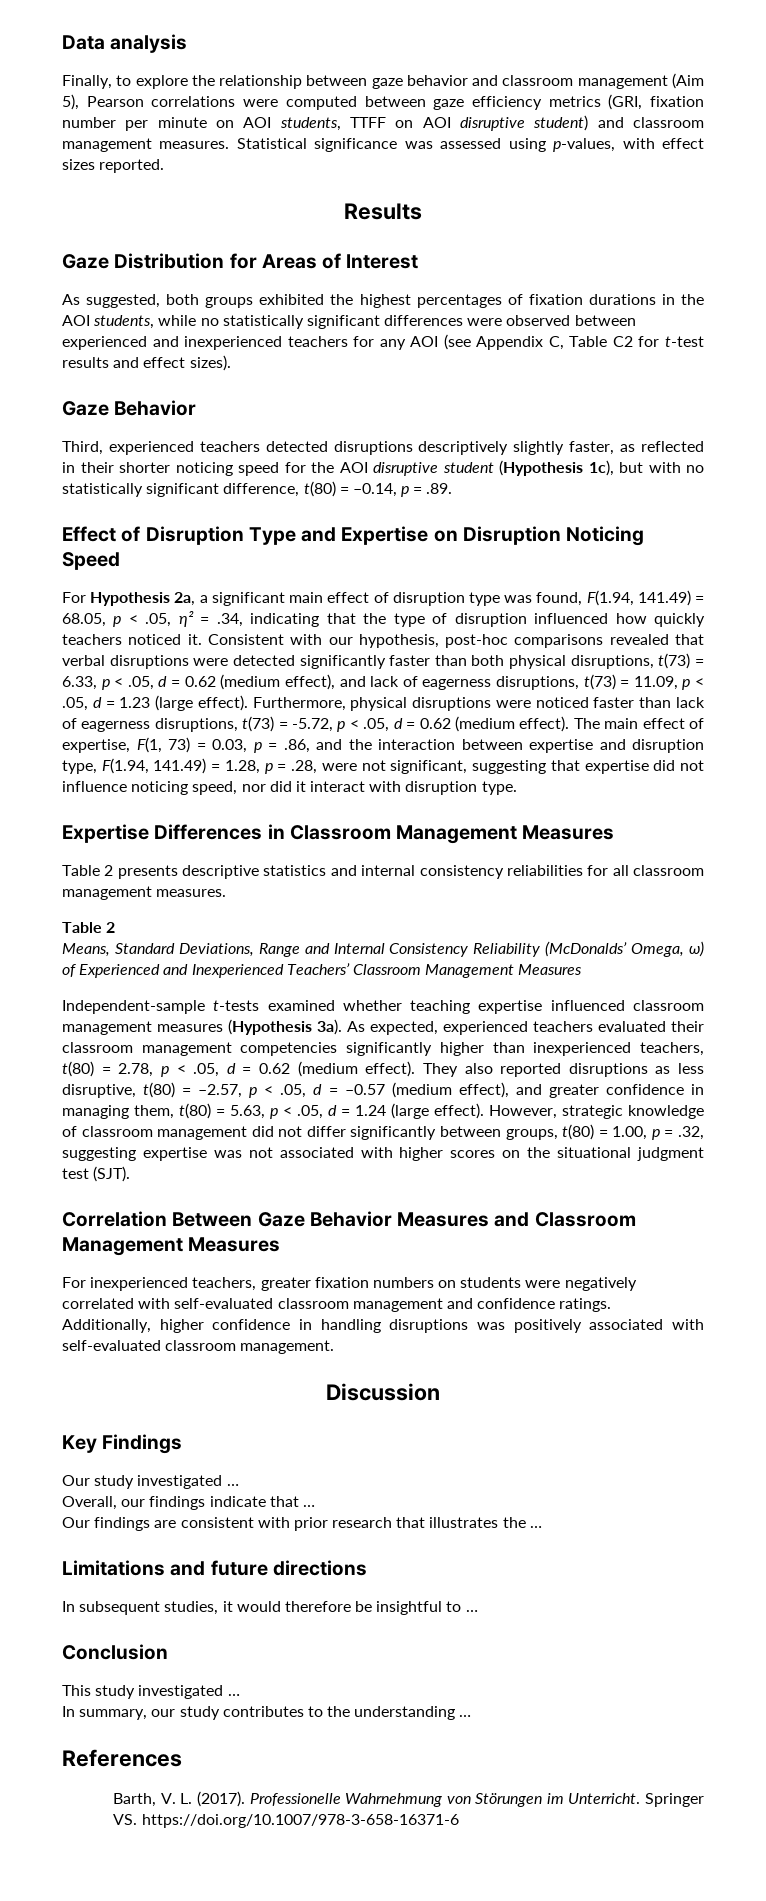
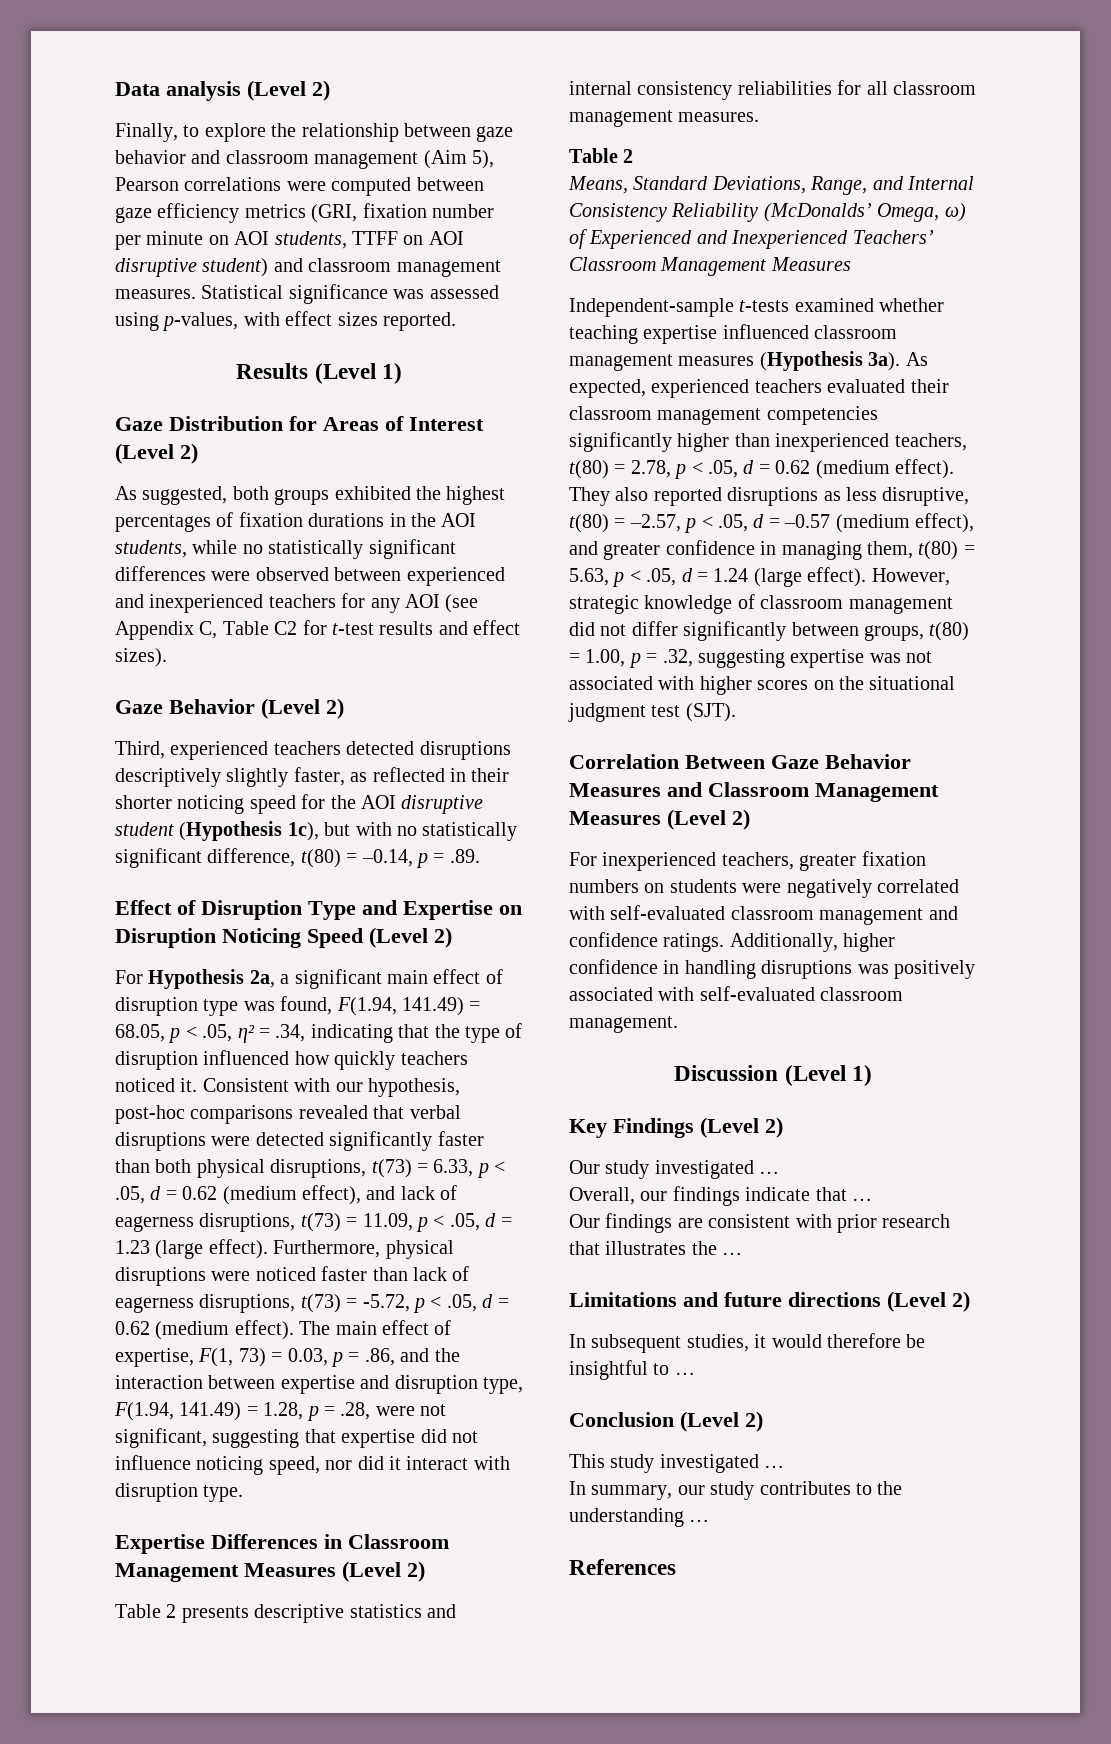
(188, 43) none -> [247,80,330,101] (Level 2)
(422, 211) none -> [314,363,402,384] (Level 1)
(419, 261) none -> [115,443,198,464] (Level 2)
(197, 408) none -> [261,698,344,719] (Level 2)
(120, 561) none -> [369,927,452,948] (Level 2)
(615, 832) none -> [342,1561,425,1582] (Level 2)
[258,943,300,957] Range -> [810,176,868,195] Range,
(281, 1244) none -> [667,809,750,830] (Level 2)
(440, 1392) none -> [784,1065,872,1086] (Level 1)
(183, 1444) none -> [700,1117,783,1138] (Level 2)
(367, 1568) none -> [887,1291,970,1312] (Level 2)
(168, 1652) none -> [680,1411,763,1432] (Level 2)
[113,1791,705,1807] [113,1814,459,1828] // Barth, V. L. (2017). Professionelle Wahrnehmung von Störungen im Unterricht. Springer VS. https://doi.org/10.1007/978-3-658-16371-6 -> (676, 1567) none

